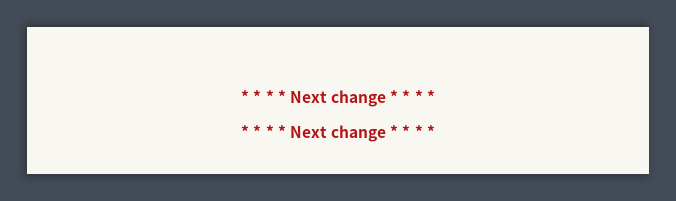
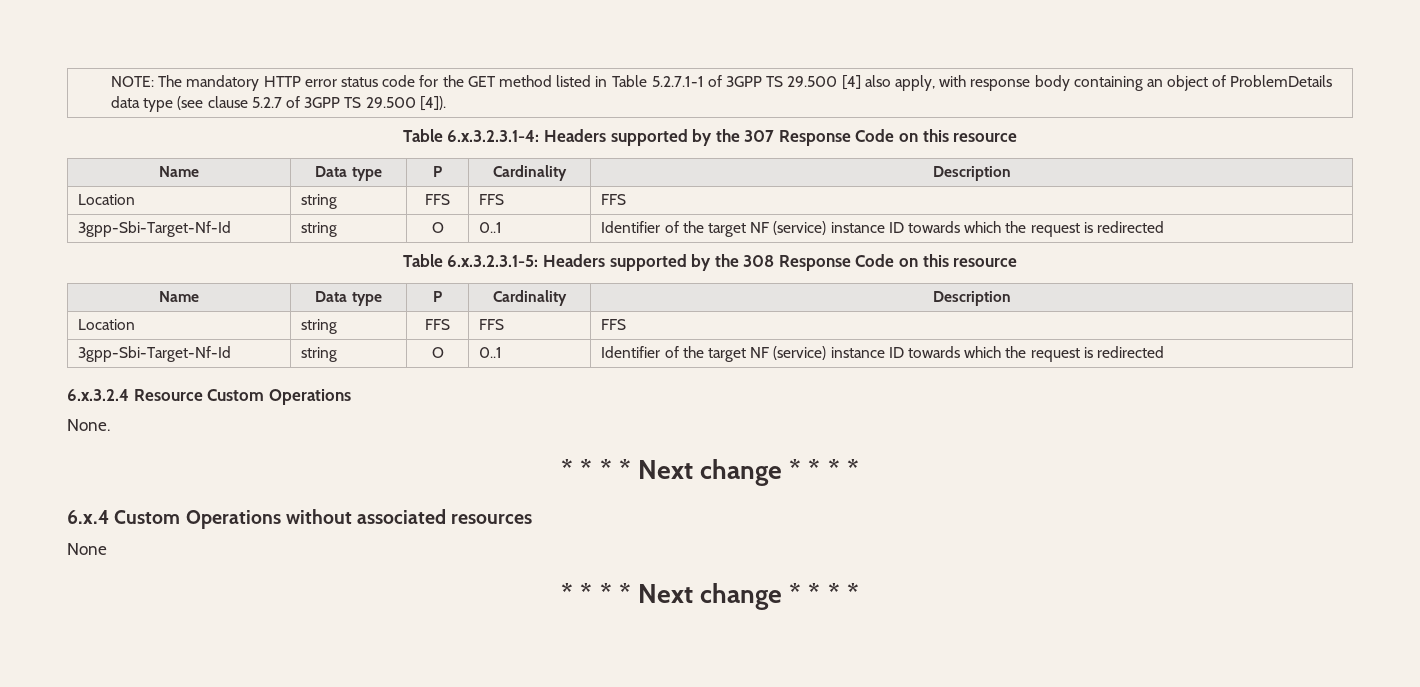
(241, 96) none -> [111,75,1333,91] [111,96,446,112] [402,129,1018,146] [159,166,199,177] [315,166,382,181] [432,166,442,177] [492,165,567,181] [932,166,1011,181] [78,194,136,205] [301,194,338,209] [424,194,450,205] [479,194,505,205] [601,194,627,205] [78,221,232,237] [301,222,338,237] [431,222,444,233] [479,222,503,233] [601,221,1164,237] [402,254,1018,271] [159,291,199,302] [315,291,382,306] [432,291,442,302] [492,290,567,306] [932,291,1011,306] [78,319,136,330] [301,319,338,334] [424,319,450,330] [479,319,505,330] [601,319,627,330] [78,346,232,362] [301,347,338,362] [431,347,444,358] [479,347,503,358] [601,346,1164,362] [67,389,351,405] [67,419,110,431] NOTE: The mandatory HTTP error status code for the GET method listed in Table 5.2.7.1-1 of 3GPP TS 29.500 [4] also apply, with response body containing an object of ProblemDetails data type (see clause 5.2.7 of 3GPP TS 29.500 [4]). // Table 6.x.3.2.3.1-4: Headers supported by the 307 Response Code on this resource // Name | Data type | P | Cardinality | Description // Location | string | FFS | FFS | FFS // 3gpp-Sbi-Target-Nf-Id | string | O | 0..1 | Identifier of the target NF (service) instance ID towards which the request is redirected // Table 6.x.3.2.3.1-5: Headers supported by the 308 Response Code on this resource // Name | Data type | P | Cardinality | Description // Location | string | FFS | FFS | FFS // 3gpp-Sbi-Target-Nf-Id | string | O | 0..1 | Identifier of the target NF (service) instance ID towards which the request is redirected // 6.x.3.2.4 Resource Custom Operations // None. //
(435, 96) none -> [67,509,533,529] [67,543,107,555] // 6.x.4 Custom Operations without associated resources // None

